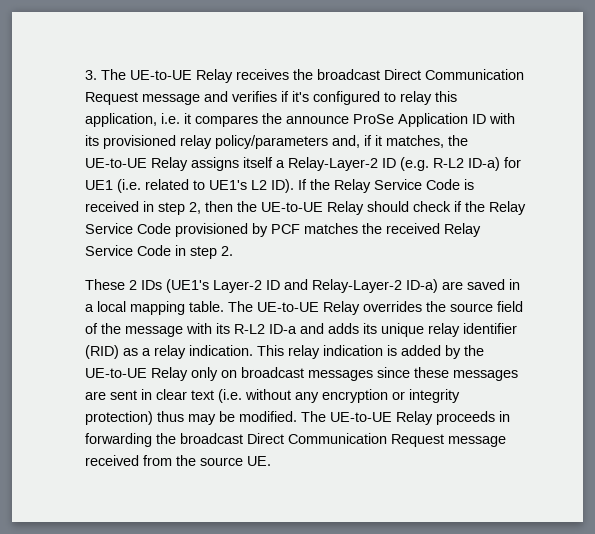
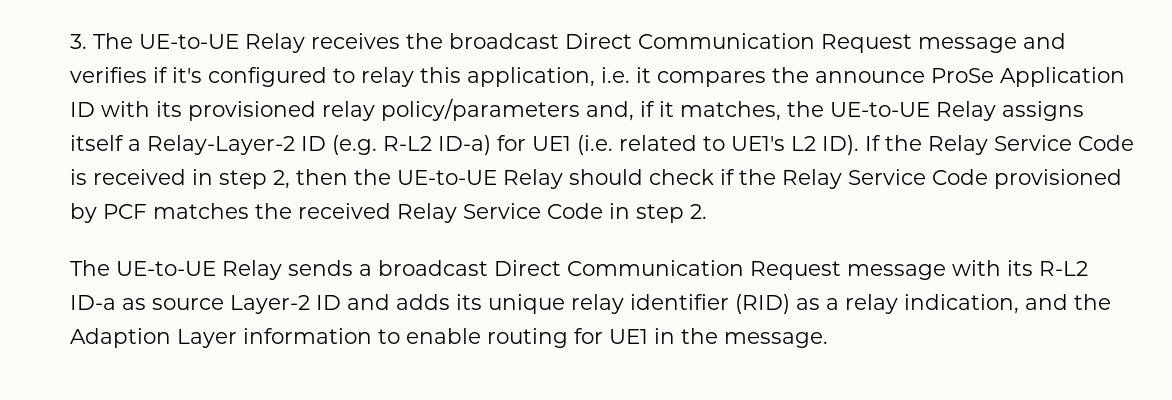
[85,279,521,293] [85,301,524,315] [85,323,122,334] These 2 IDs (UE1's Layer-2 ID and Relay-Layer-2 ID-a) are saved in a local mapping table. The UE-to-UE Relay overrides the source field of the -> [70,260,842,280] The UE-to-UE Relay sends a broadcast Direct Communication Request
(298, 329) none -> [122,295,342,314] as source Layer-2 ID
[189,345,485,359] [85,367,519,381] [85,389,461,403] [85,411,511,425] [85,433,507,447] [85,455,272,466] indication. This relay indication is added by the UE-to-UE Relay only on broadcast messages since these messages are sent in clear text (i.e. without any encryption or integrity protection) thus may be modified. The UE-to-UE Relay proceeds in forwarding the broadcast Direct Communication Request message received from the source UE. -> [904,294,1112,314] [70,328,829,348] indication, and the Adaption Layer information to enable routing for UE1 in the message.

